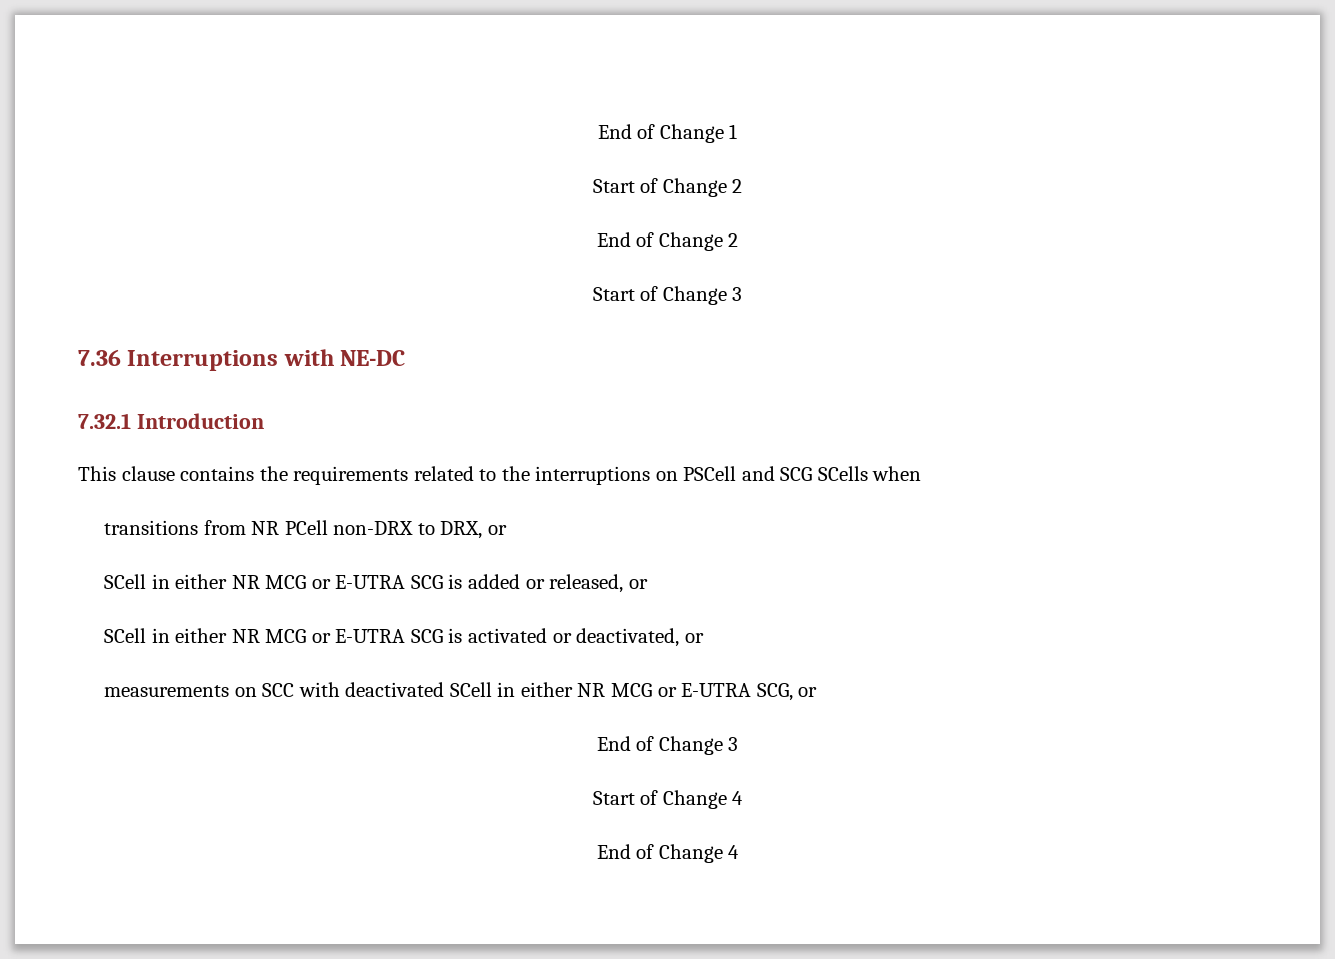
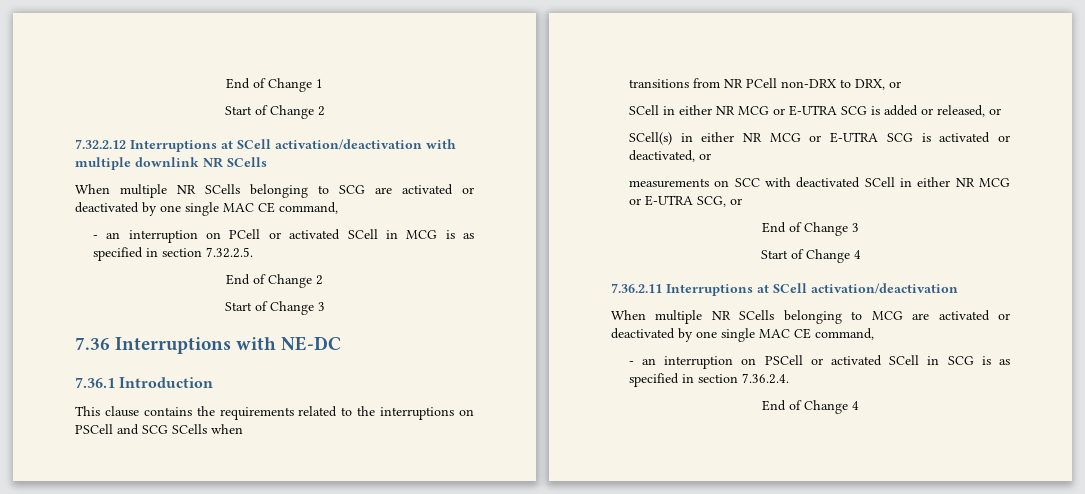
(743, 186) none -> [75,139,456,152] [75,157,267,170] [75,184,474,198] [75,202,338,216] [92,229,474,243] [92,247,253,261] // 7.32.2.12 Interruptions at SCell activation/deactivation with multiple downlink NR SCells // When multiple NR SCells belonging to SCG are activated or deactivated by one single MAC CE command, // - an interruption on PCell or activated SCell in MCG is as specified in section 7.32.2.5.
[78,413,131,429] 7.32.1 -> [75,377,115,388] 7.36.1
[104,628,147,643] SCell -> [628,132,672,145] SCell(s)
(744, 798) none -> [611,283,958,296] [611,310,1010,324] [611,328,874,342] [628,355,1010,369] [628,373,789,387] // 7.36.2.11 Interruptions at SCell activation/deactivation // When multiple NR SCells belonging to MCG are activated or deactivated by one single MAC CE command, // - an interruption on PSCell or activated SCell in SCG is as specified in section 7.36.2.4.

